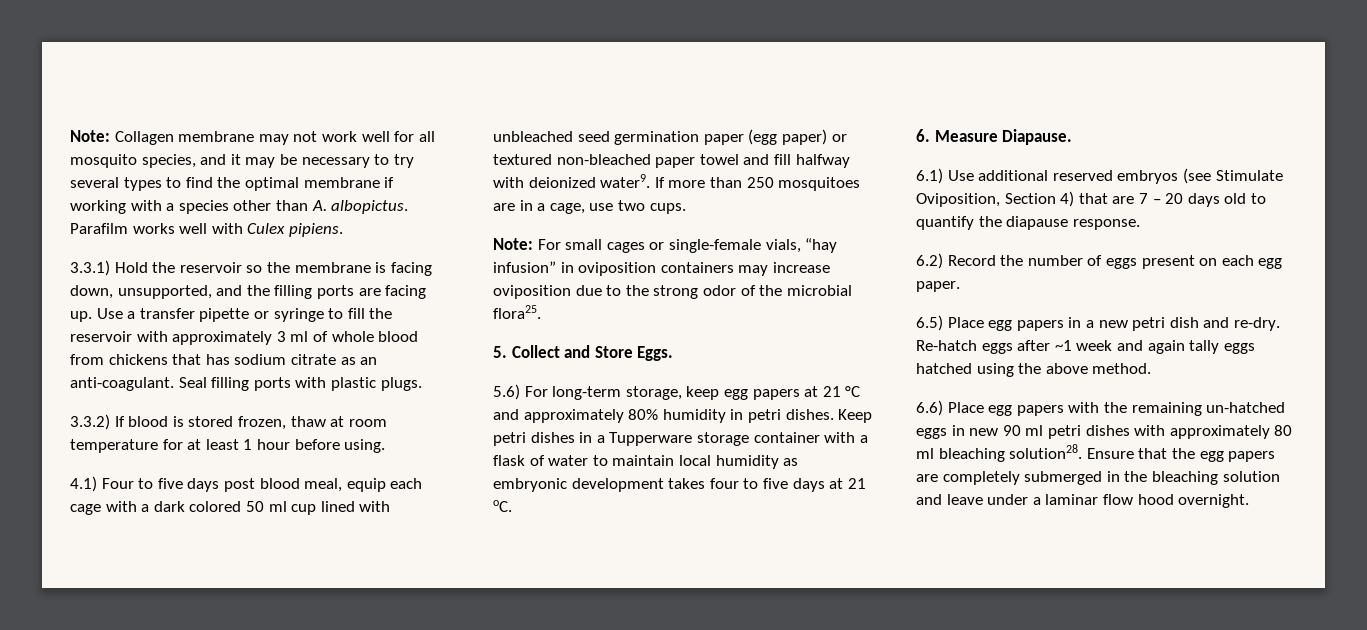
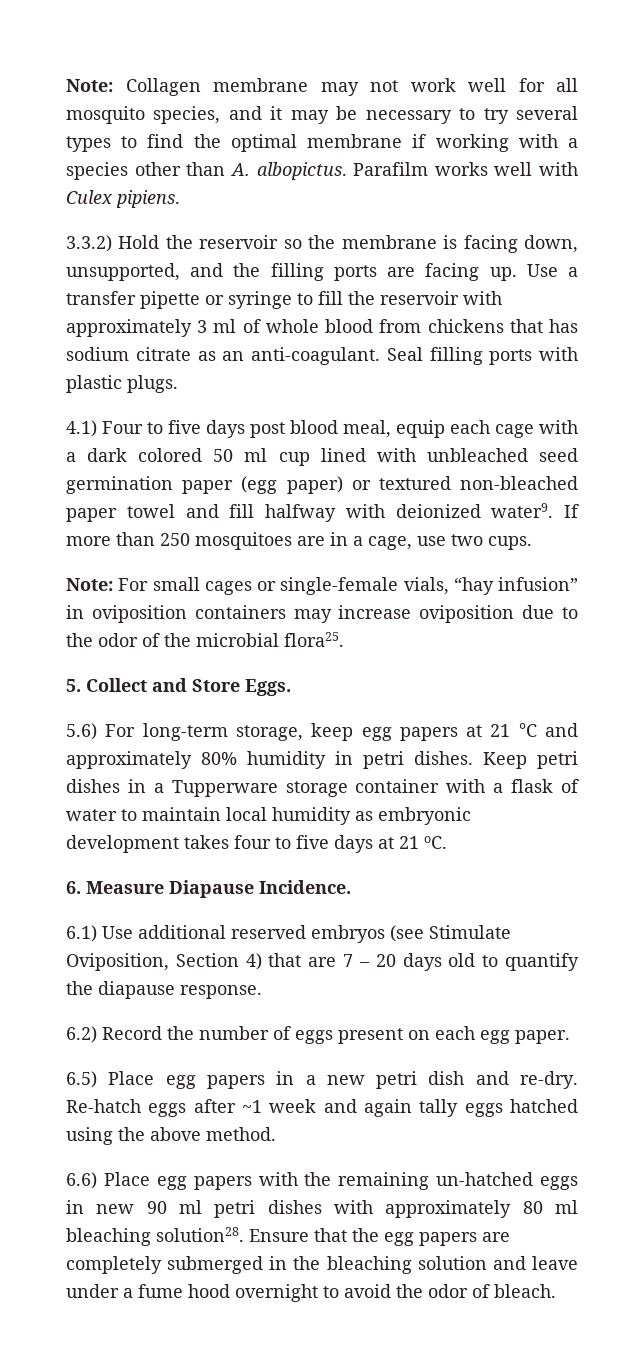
[70,260,110,276] 3.3.1) -> [66,235,112,252] 3.3.2)
[70,414,387,430] [70,439,386,453] // 3.3.2) If blood is stored frozen, thaw at room temperature for at least 1 hour before using. -> (178, 384) none
[653,285,699,299] strong -> (93, 640) none
[1002,129,1073,145] Diapause. -> [169,880,351,898] Diapause Incidence.
[1045,494,1250,508] laminar flow hood overnight. -> [138,1284,556,1302] fume hood overnight to avoid the odor of bleach.

